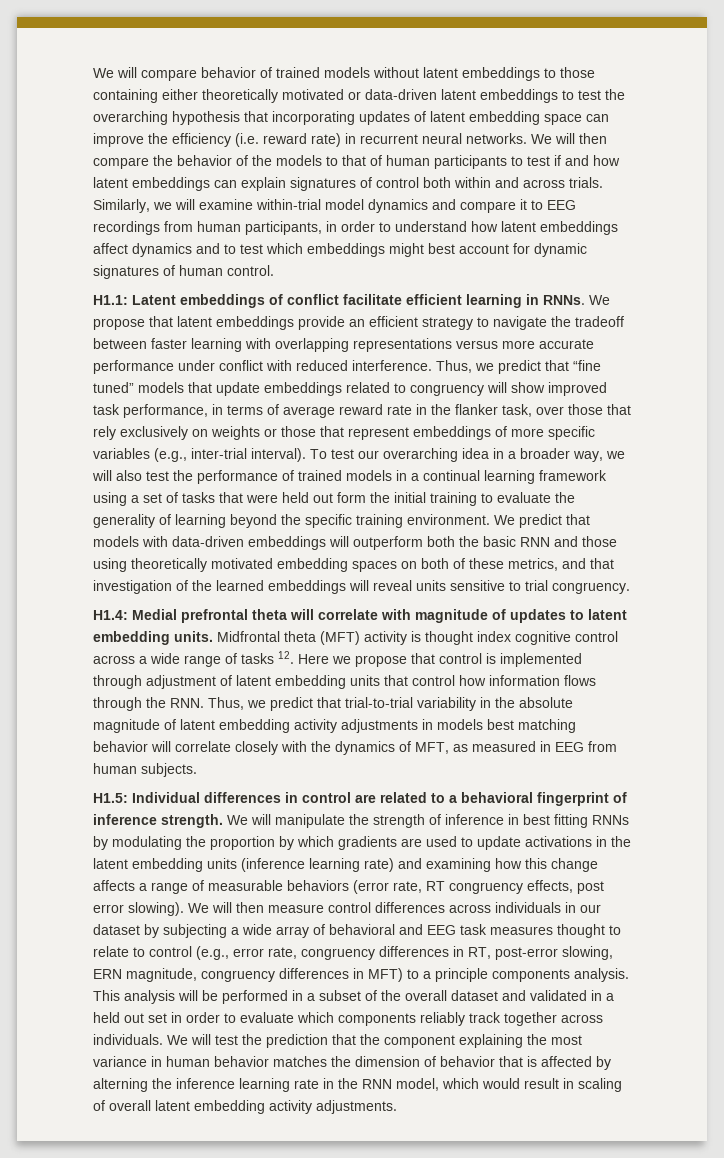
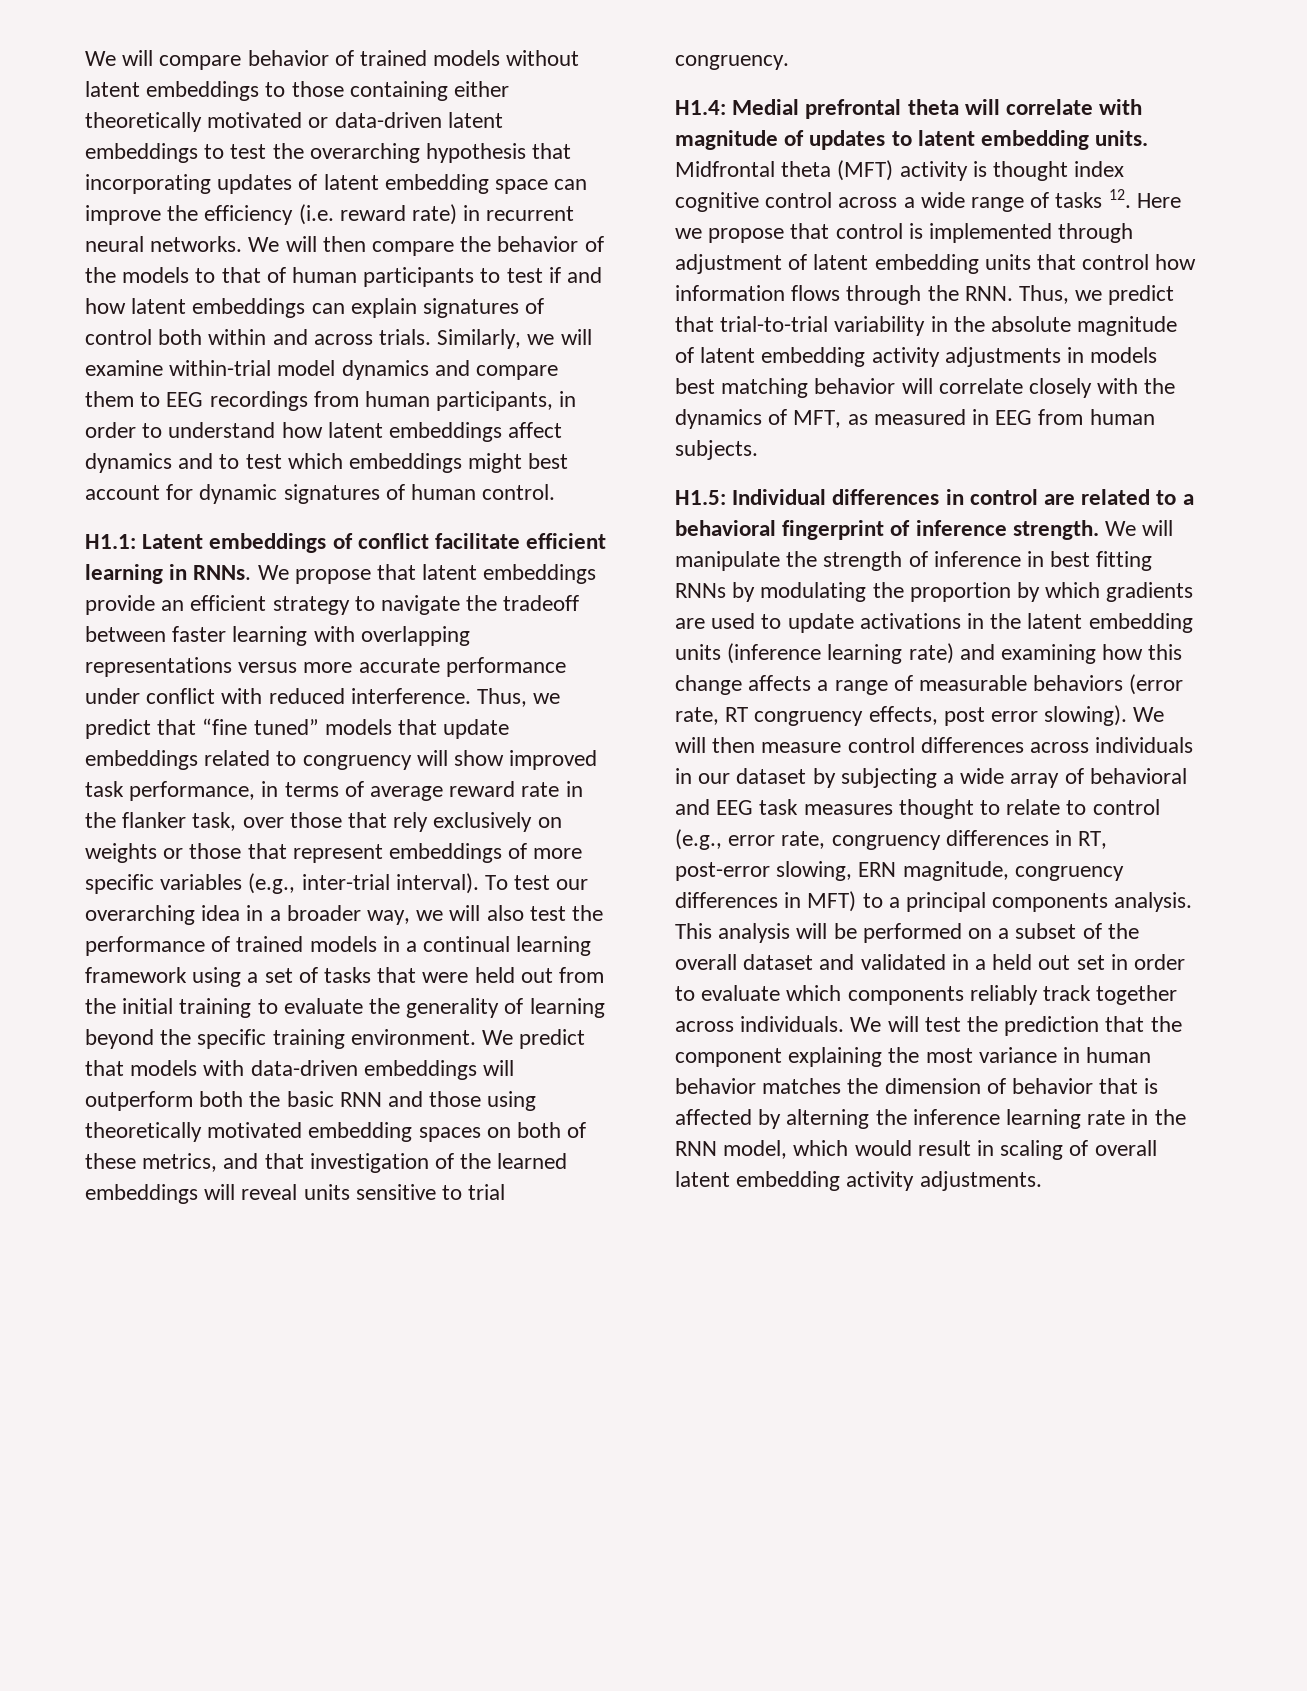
[520,199,527,210] it -> [85,391,134,407] them
[337,492,366,503] form -> [559,967,605,983] from
[435,968,488,982] principle -> [906,892,987,912] principal
[292,990,303,1001] in -> [968,928,993,939] on

